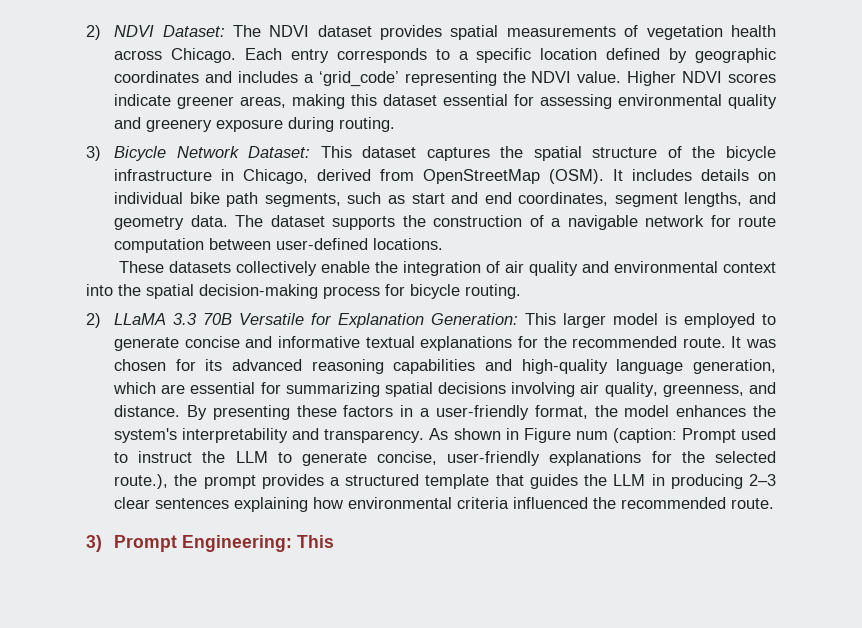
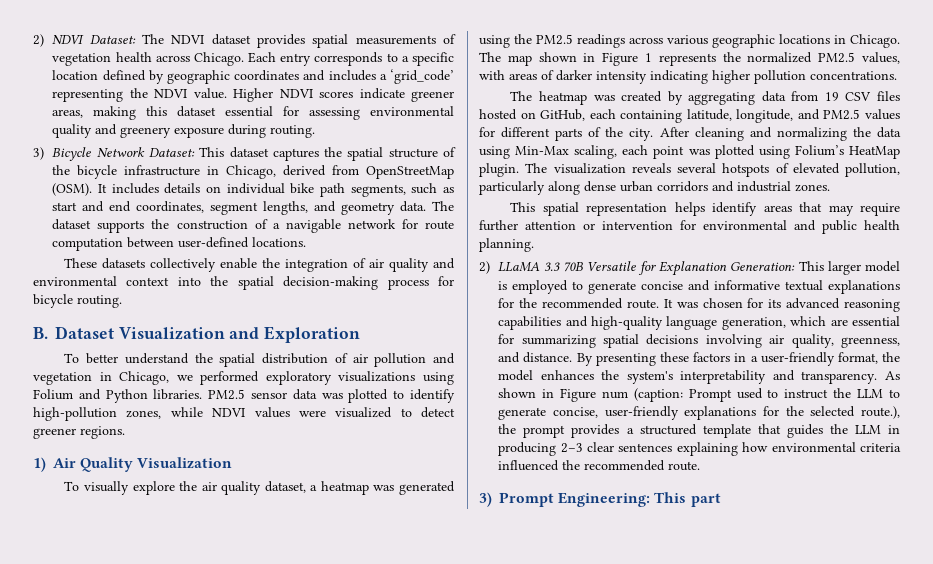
(521, 291) none -> [33,326,361,343] [64,353,456,367] [33,371,454,385] [33,389,456,403] [33,407,455,421] [33,426,125,439] [33,457,233,472] [64,481,455,495] [479,34,900,48] [479,52,900,66] [479,70,897,84] [510,91,900,105] [479,109,900,123] [479,127,901,141] [479,145,900,159] [479,163,900,177] [479,181,830,195] [510,202,900,216] [479,220,900,234] [479,238,534,252] // B. Dataset Visualization and Exploration // To better understand the spatial distribution of air pollution and vegetation in Chicago, we performed exploratory visualizations using Folium and Python libraries. PM2.5 sensor data was plotted to identify high-pollution zones, while NDVI values were visualized to detect greener regions. // 1) Air Quality Visualization // To visually explore the air quality dataset, a heatmap was generated using the PM2.5 readings across various geographic locations in Chicago. The map shown in Figure 1 represents the normalized PM2.5 values, with areas of darker intensity indicating higher pollution concentrations. // The heatmap was created by aggregating data from 19 CSV files hosted on GitHub, each containing latitude, longitude, and PM2.5 values for different parts of the city. After cleaning and normalizing the data using Min-Max scaling, each point was plotted using Folium’s HeatMap plugin. The visualization reveals several hotspots of elevated pollution, particularly along dense urban corridors and industrial zones. // This spatial representation helps identify areas that may require further attention or intervention for environmental and public health planning.
(335, 541) none -> [690,493,721,507] part

